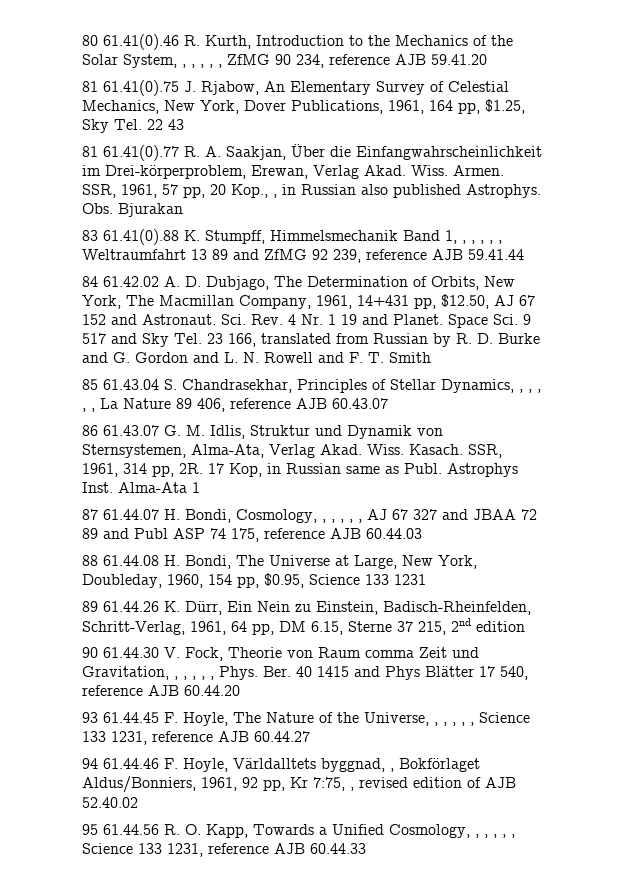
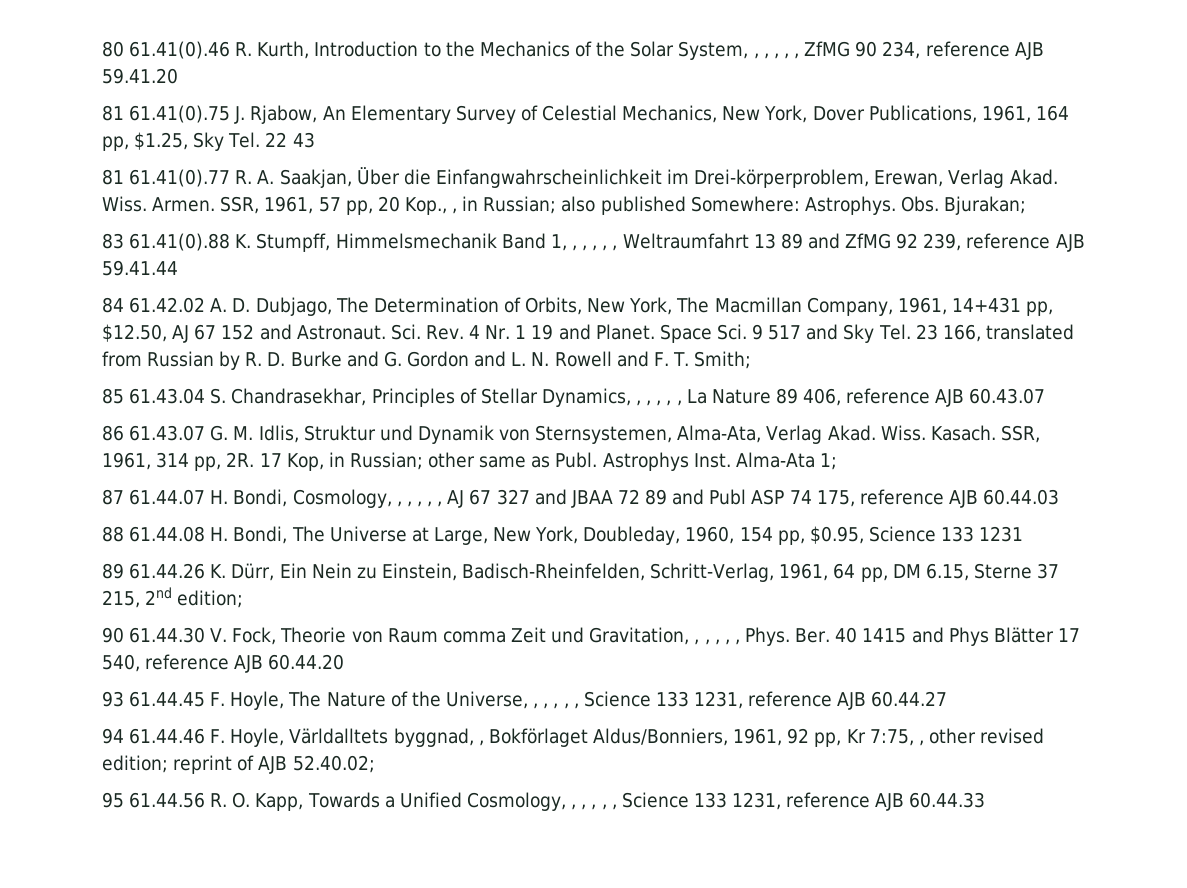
[301,184,356,195] Russian -> [483,196,557,214] Russian;
(461, 191) none -> [690,196,800,212] Somewhere:
[118,203,183,217] Bjurakan -> [944,196,1027,215] Bjurakan;
[389,352,431,363] Smith -> [693,351,751,369] Smith;
[286,463,341,474] Russian -> [349,452,475,470] Russian; other
[192,482,200,493] 1 -> [819,453,837,470] 1;
[476,621,525,632] edition -> [177,590,244,608] edition;
[359,777,462,788] revised edition -> [928,728,1045,744] [102,755,233,774] other revised edition; reprint
[82,797,138,808] 52.40.02 -> [292,755,375,773] 52.40.02;

